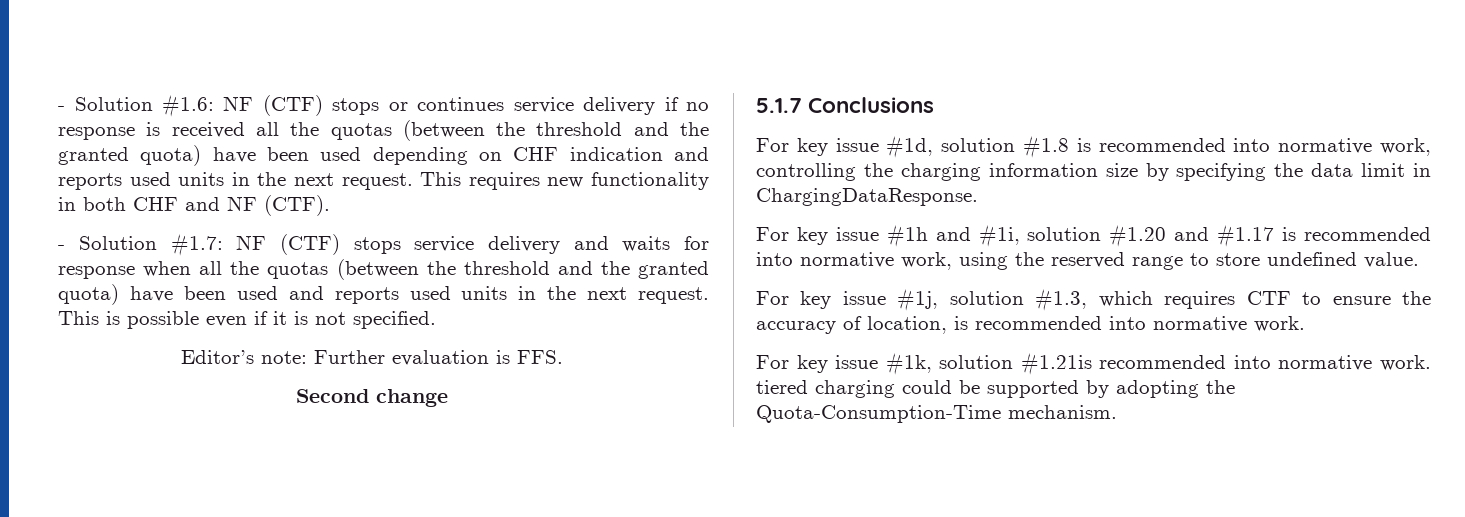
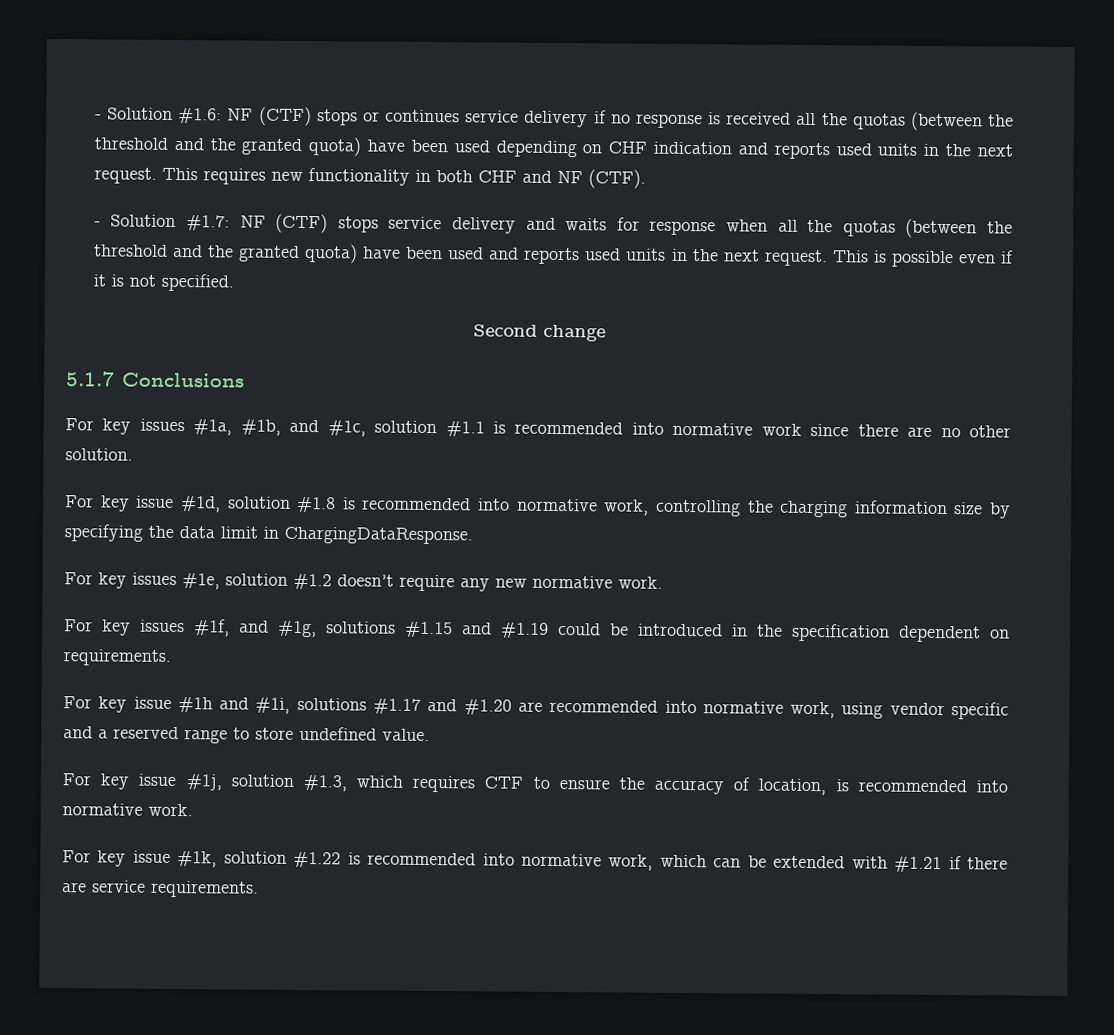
[180,350,563,366] [295,389,448,407] [756,97,935,113] Editor’s note: Further evaluation is FFS. // Second change // 5.1.7 Conclusions -> [472,324,606,342] [66,371,245,388] [65,418,1012,438] [65,448,133,461] Second change // 5.1.7 Conclusions // For key issues #1a, #1b, and #1c, solution #1.1 is recommended into normative work since there are no other solution.
(978, 197) none -> [64,572,663,592] [64,619,1010,643] [63,649,171,666] // For key issues #1e, solution #1.2 doesn’t require any new normative work. // For key issues #1f, and #1g, solutions #1.15 and #1.19 could be introduced in the specification dependent on requirements.
[1027,224,1297,247] solution #1.20 and #1.17 is -> [296,697,543,716] solutions #1.17 and #1.20 are
[1015,252,1044,266] the -> [889,702,1009,720] [63,726,108,739] vendor specific and a
[1020,352,1431,375] [756,380,1235,398] [756,405,1117,423] #1.21is recommended into normative work. tiered charging could be supported by adopting the Quota-Consumption-Time mechanism. -> [293,850,1009,874] [62,880,259,898] #1.22 is recommended into normative work, which can be extended with #1.21 if there are service requirements.

